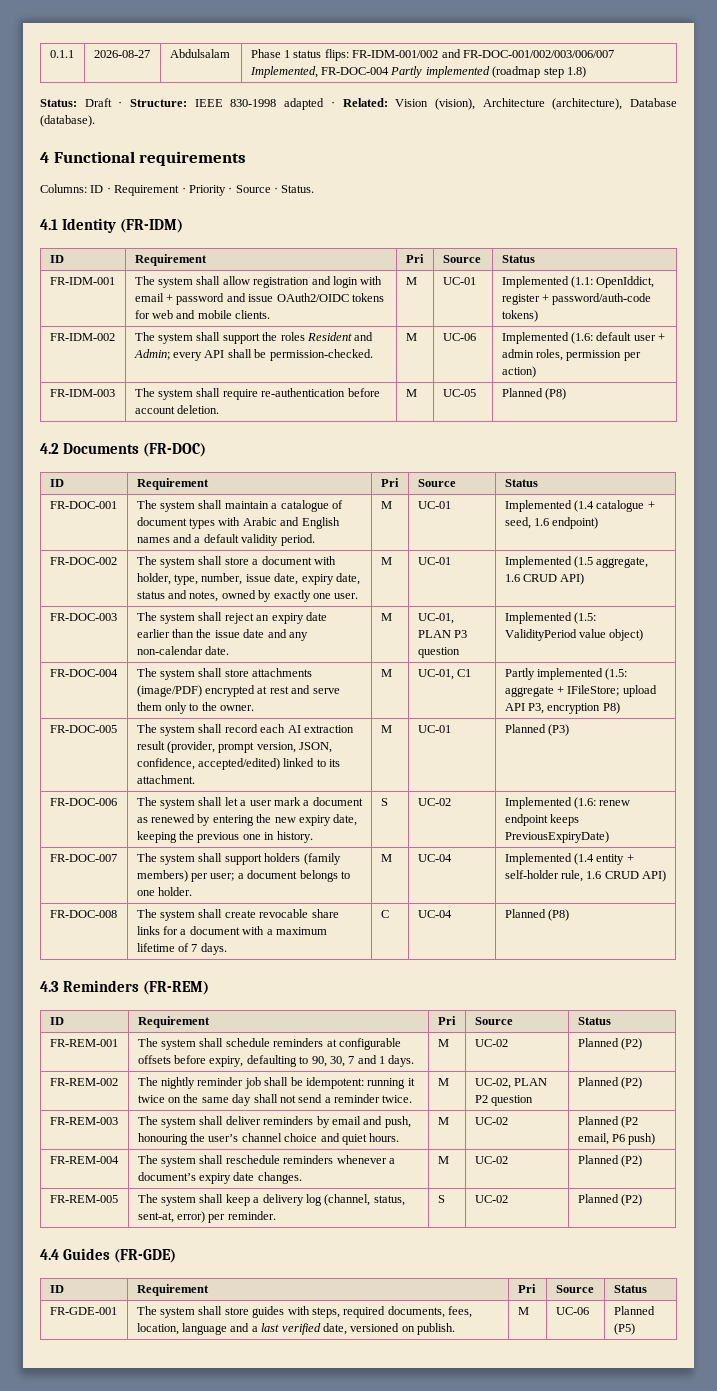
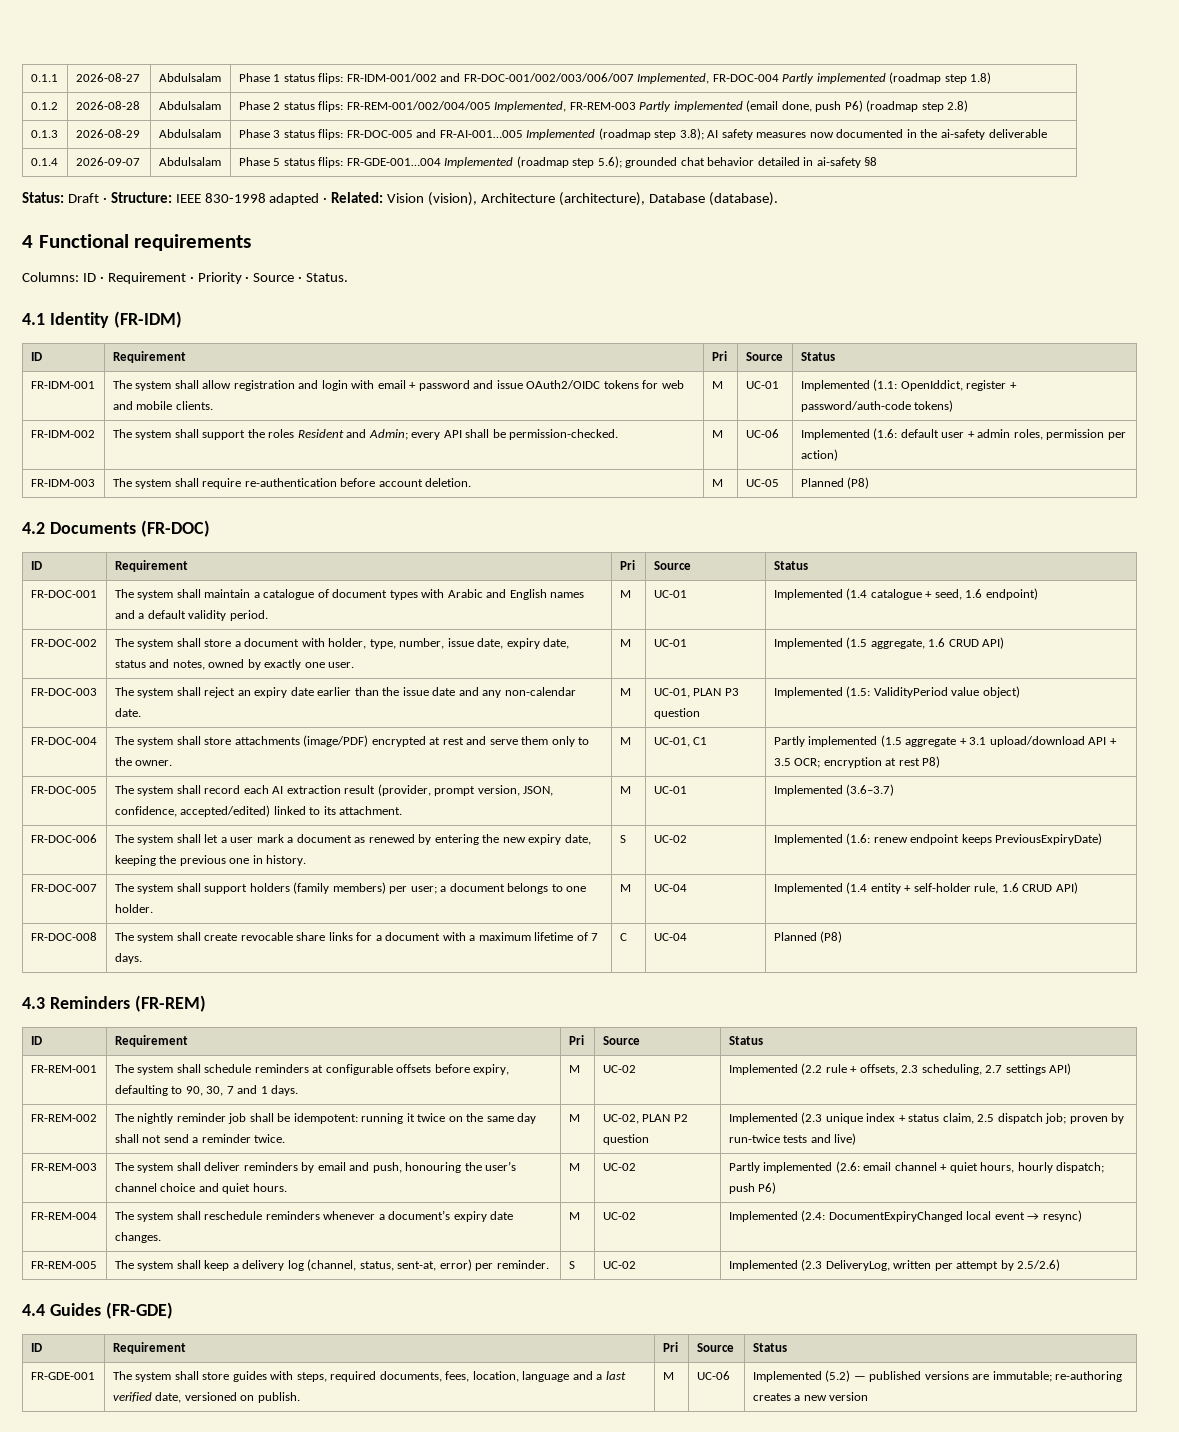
(586, 72) none -> [30,102,58,110] [75,101,140,110] [158,101,221,110] [238,100,969,112] [30,130,58,138] [75,129,140,138] [158,129,221,138] [238,128,1047,140] [30,158,58,166] [75,157,140,166] [158,157,221,166] [238,156,878,168] // 0.1.2 | 2026-08-28 | Abdulsalam | Phase 2 status flips: FR-REM-001/002/004/005 Implemented, FR-REM-003 Partly implemented (email done, push P6) (roadmap step 2.8) // 0.1.3 | 2026-08-29 | Abdulsalam | Phase 3 status flips: FR-DOC-005 and FR-AI-001…005 Implemented (roadmap step 3.8); AI safety measures now documented in the ai-safety deliverable // 0.1.4 | 2026-09-07 | Abdulsalam | Phase 5 status flips: FR-GDE-001…004 Implemented (roadmap step 5.6); grounded chat behavior detailed in ai-safety §8
[605,668,628,680] (1.5: -> [880,735,902,747] (1.5
[567,685,657,697] [504,703,601,714] IFileStore; upload API P3, encryption -> [969,736,1117,747] [773,757,920,768] 3.1 upload/download API + 3.5 OCR; encryption at rest
[504,724,570,736] Planned (P3) -> [773,784,895,796] Implemented (3.6–3.7)
[577,1038,643,1050] Planned (P2) -> [728,1063,1072,1075] Implemented (2.2 rule + offsets, 2.3 scheduling, 2.7 settings API)
[577,1077,643,1089] Planned (P2) -> [728,1112,1125,1124] [728,1133,857,1145] Implemented (2.3 unique index + status claim, 2.5 dispatch job; proven by run-twice tests and live)
[577,1116,639,1128] [577,1133,656,1145] Planned (P2 email, P6 push) -> [728,1161,1105,1173] [728,1182,777,1194] Partly implemented (2.6: email channel + quiet hours, hourly dispatch; push P6)
[577,1155,643,1167] Planned (P2) -> [728,1210,1082,1222] Implemented (2.4: DocumentExpiryChanged local event → resync)
[577,1194,643,1206] Planned (P2) -> [728,1259,1061,1271] Implemented (2.3 DeliveryLog, written per attempt by 2.5/2.6)
[613,1306,655,1315] [613,1323,635,1335] Planned (P5) -> [752,1370,1123,1382] [752,1392,869,1401] Implemented (5.2) — published versions are immutable; re-authoring creates a new version

